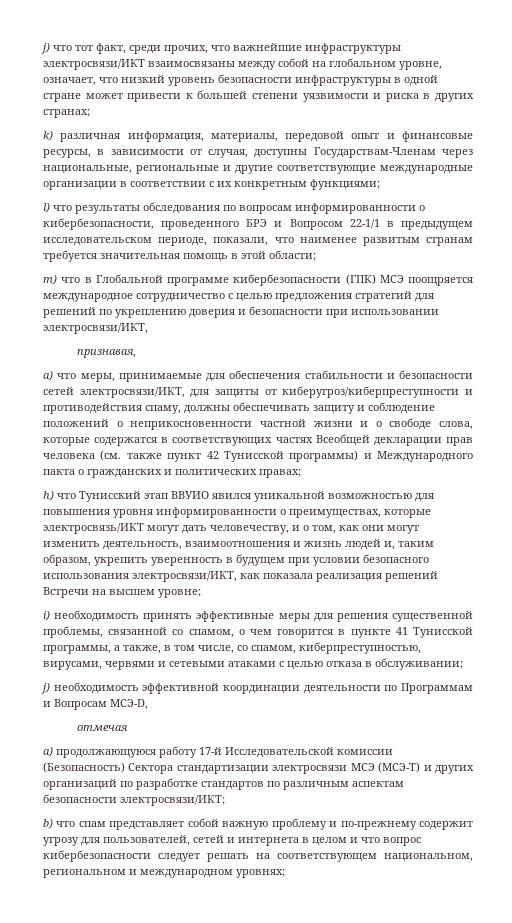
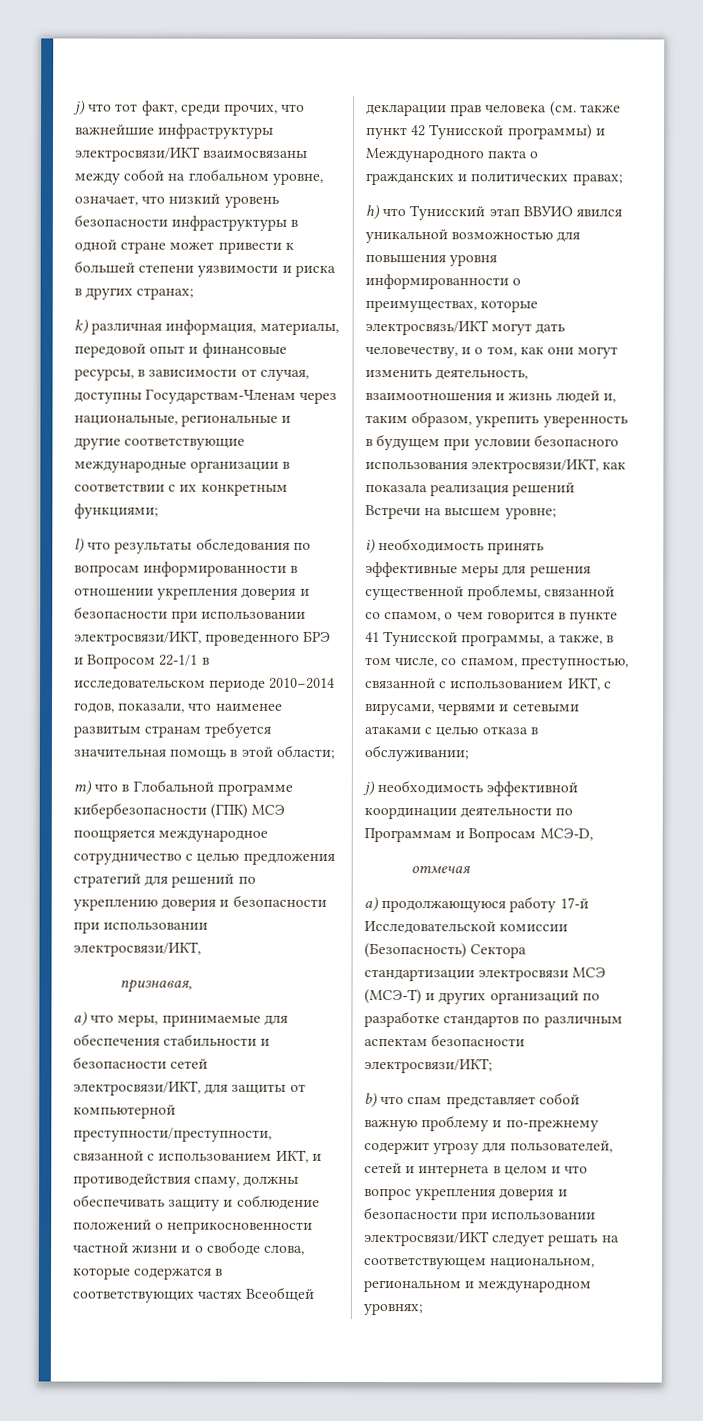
[419,205,425,211] [43,218,154,230] о кибербезопасности, -> [290,565,299,573] [74,587,310,600] [74,606,307,623] [74,630,202,646] в отношении укрепления доверия и безопасности при использовании электросвязи/ИКТ,
[401,221,474,230] [43,237,208,246] предыдущем исследовательском периоде, -> [74,677,336,692] [73,702,115,714] исследовательском периоде 2010−2014 годов,
[282,386,460,398] киберугроз/киберпреступности -> [73,1104,176,1119] [73,1127,272,1142] [73,1149,309,1163] компьютерной преступности/преступности, связанной с использованием ИКТ,
[299,642,421,654] киберпреступностью, -> [520,657,629,670] [365,677,612,691] преступностью, связанной с использованием ИКТ, с
[43,850,151,862] кибербезопасности -> [415,1188,568,1201] [364,1207,597,1224] [364,1231,490,1247] укрепления доверия и безопасности при использовании электросвязи/ИКТ

